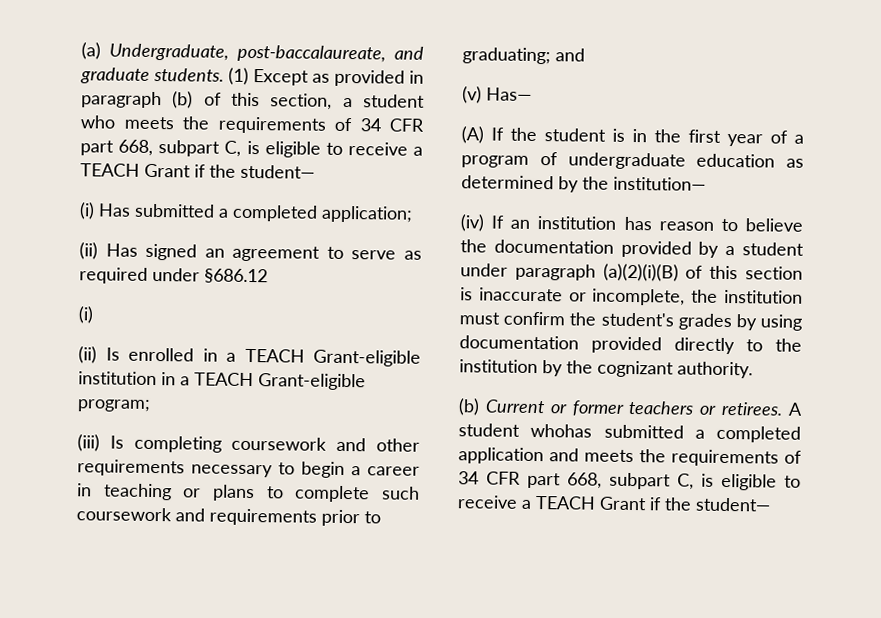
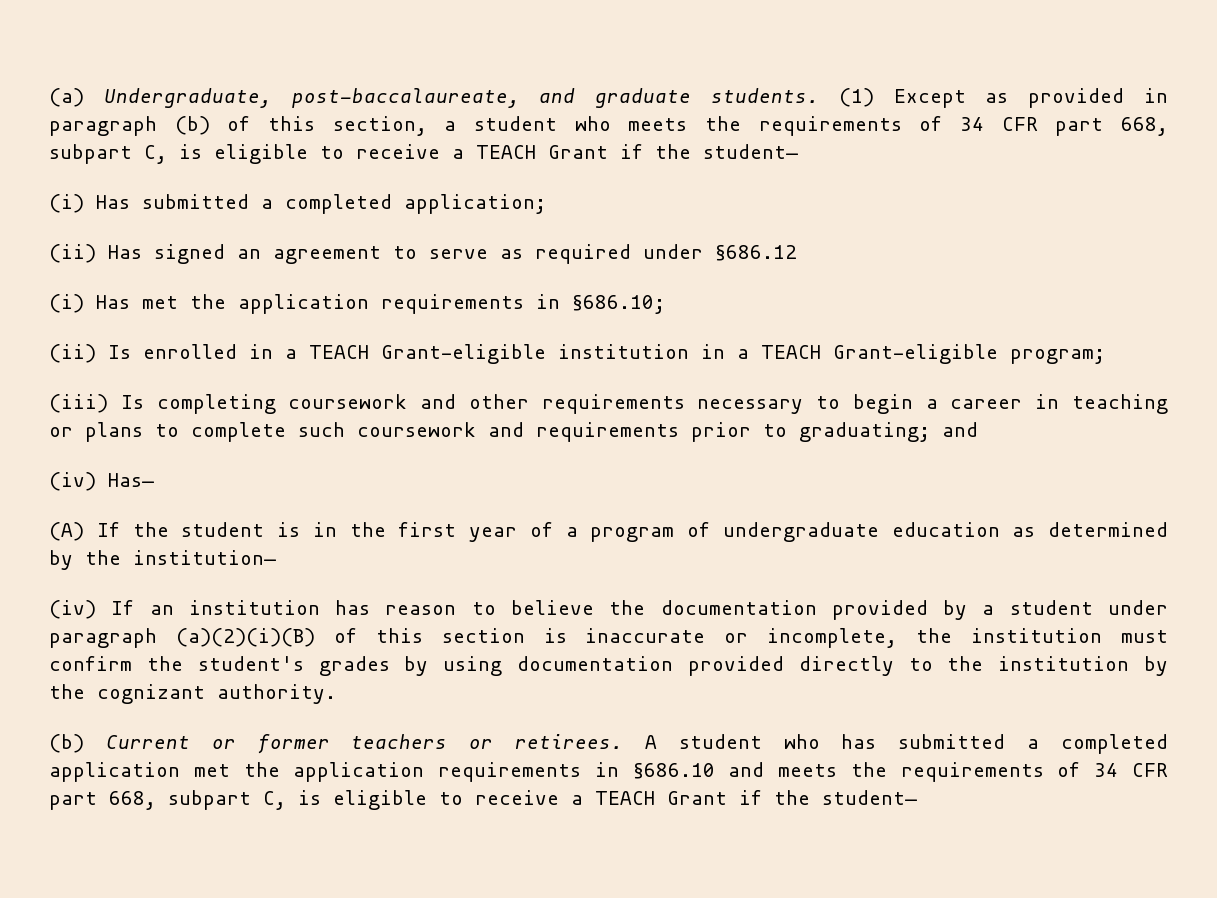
(94, 315) none -> [96,294,665,314] Has met the application requirements in §686.10;
[462,86,482,104] (v) -> [49,472,96,491] (iv)
[530,423,593,438] whohas -> [783,734,877,749] who has
(544, 456) none -> [193,762,715,782] met the application requirements in §686.10

